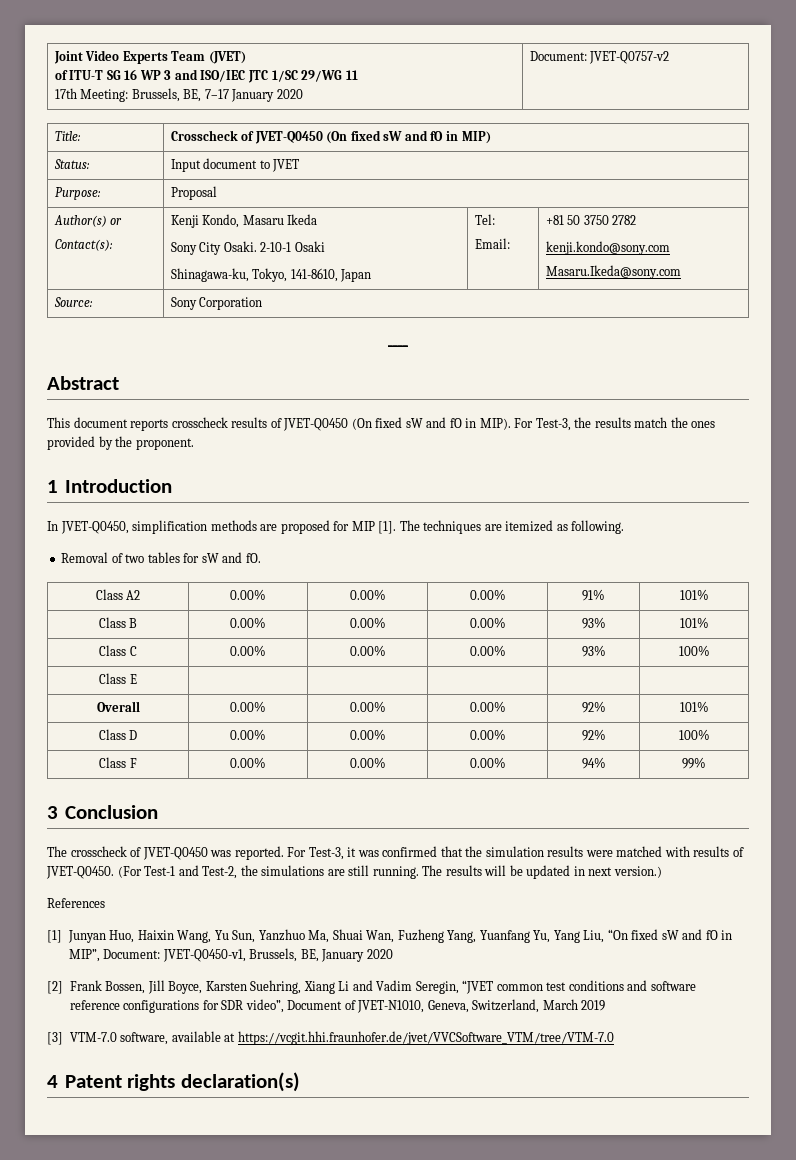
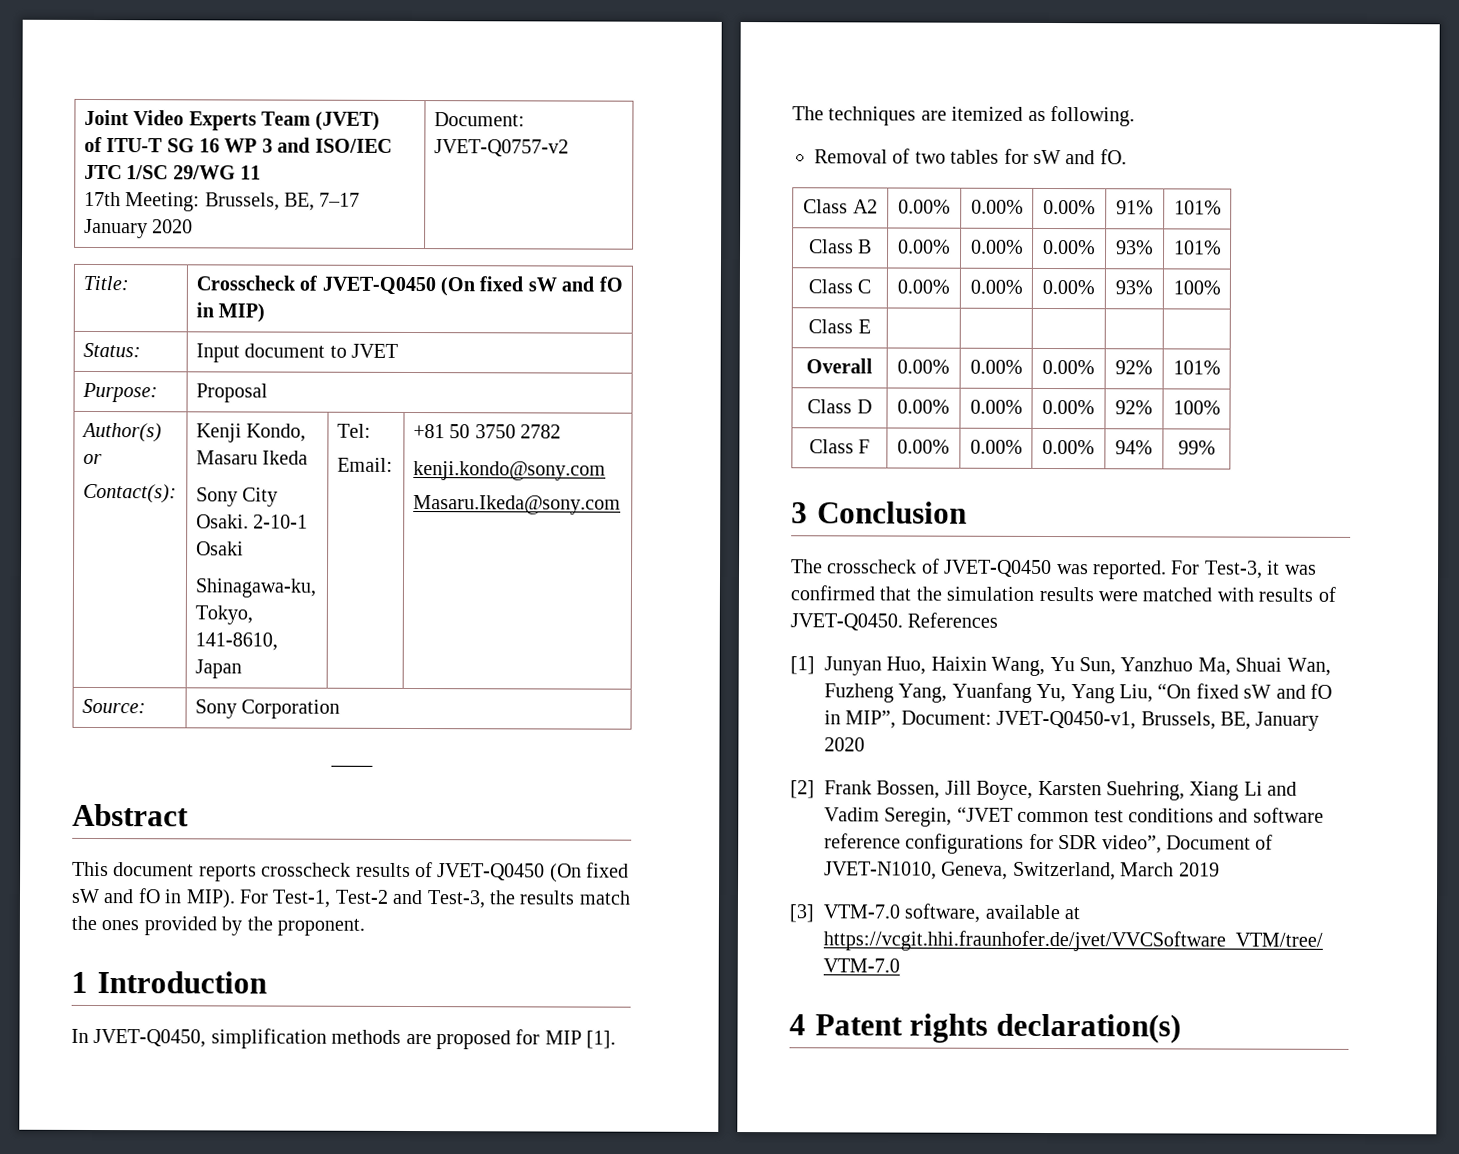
(534, 423) none -> [272,889,424,908] Test-1, Test-2 and
[117,865,662,879] (For Test-1 and Test-2, the simulations are still running. The results will be updated in next version.) // -> (903, 622) none

